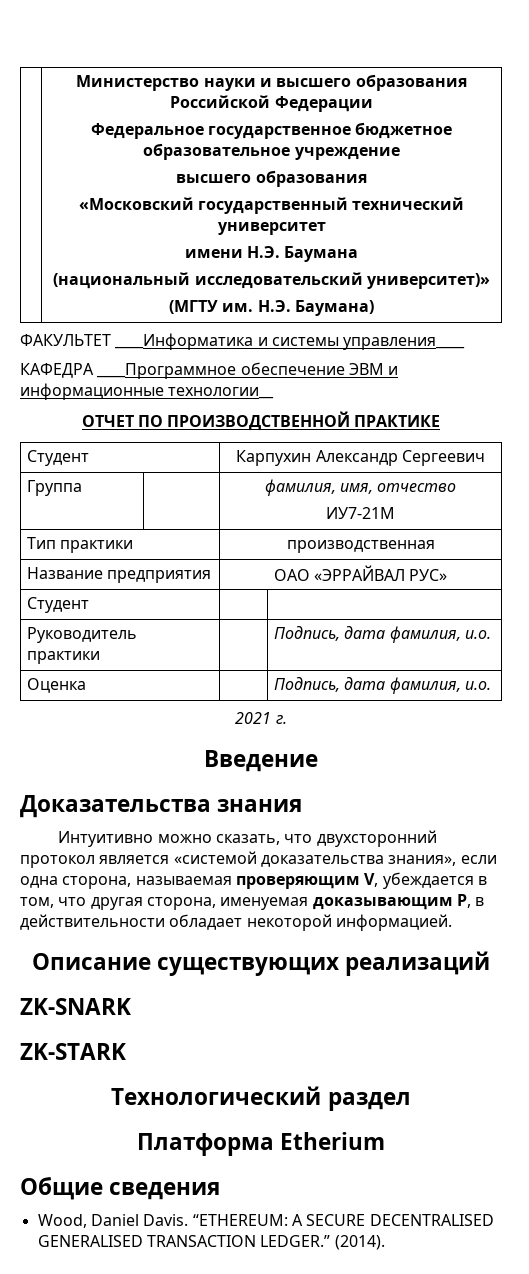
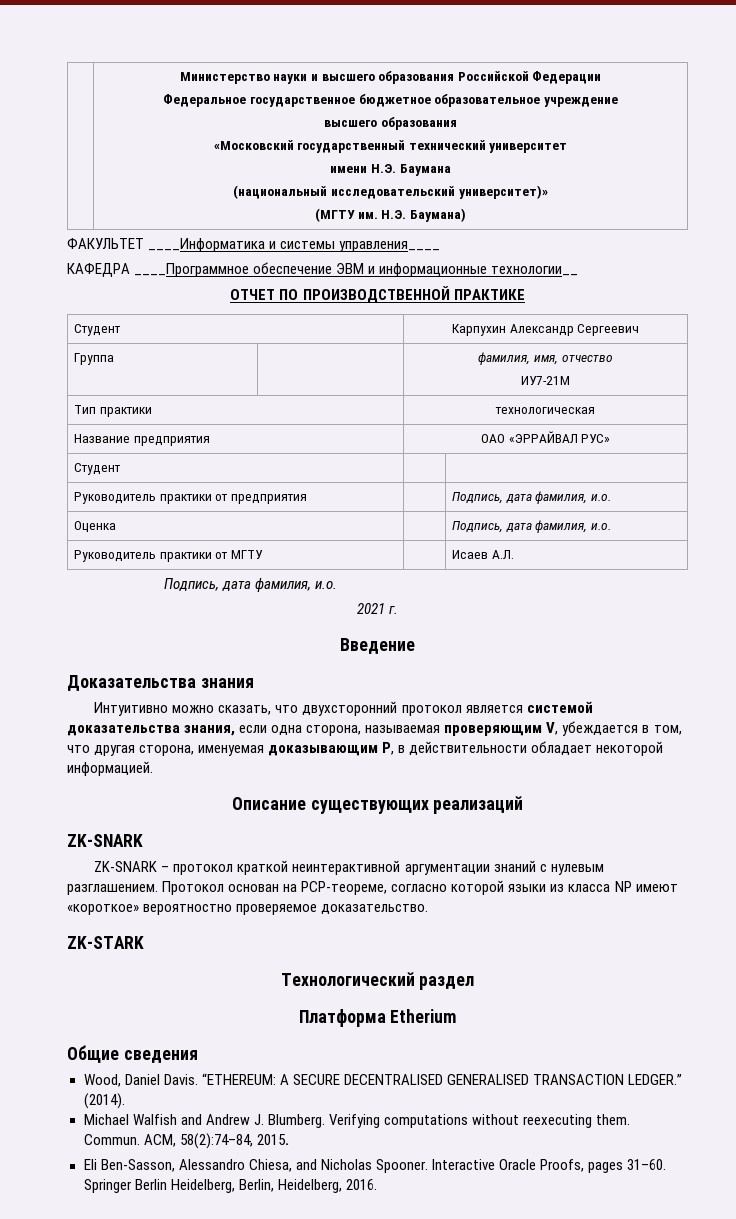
[286,540,435,553] производственная -> [495,407,595,414] технологическая
(100, 657) none -> [215,494,307,504] от предприятия
(491, 685) none -> [73,550,263,562] [451,550,514,559] [163,578,337,592] // Руководитель практики от МГТУ | | Исаев А.Л. // Подпись, дата фамилия, и.о.
[173,851,457,867] «системой доказательства знания», -> [526,701,593,713] [67,725,236,736] системой доказательства знания,
(131, 1006) none -> [94,860,604,875] [67,880,678,895] [67,904,429,915] // ZK-SNARK – протокол краткой неинтерактивной аргументации знаний с нулевым разглашением. Протокол основан на PCP-теореме, согласно которой языки из класса NP имеют «короткое» вероятностно проверяемое доказательство.
(385, 1242) none -> [83,1114,630,1128] [83,1133,289,1149] [83,1159,667,1173] [83,1179,377,1193] // Michael Walfish and Andrew J. Blumberg. Verifying computations without reexecuting them. Commun. ACM, 58(2):74–84, 2015. // Eli Ben-Sasson, Alessandro Chiesa, and Nicholas Spooner. Interactive Oracle Proofs, pages 31–60. Springer Berlin Heidelberg, Berlin, Heidelberg, 2016.

